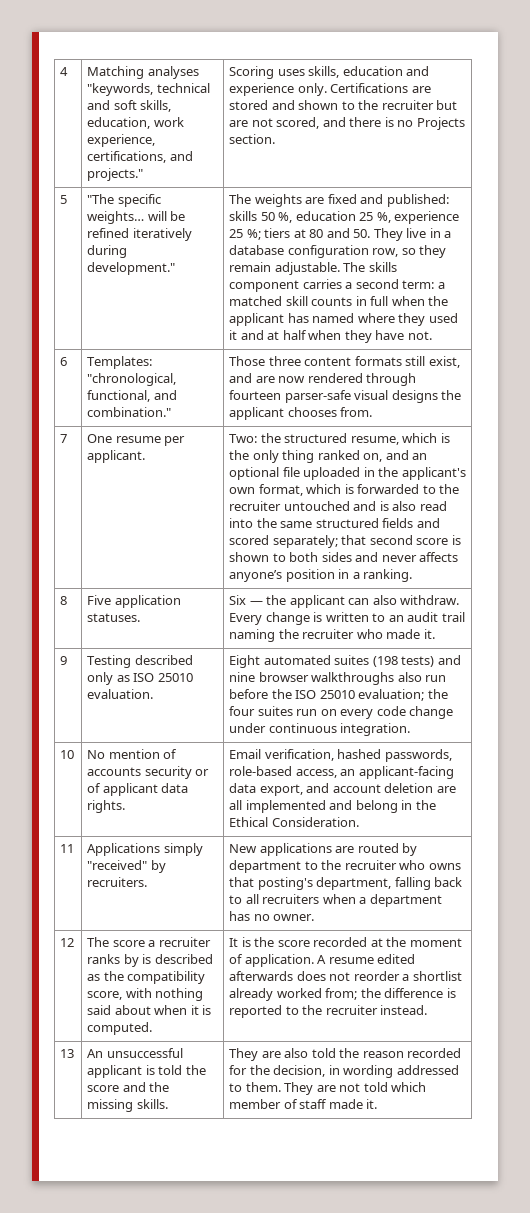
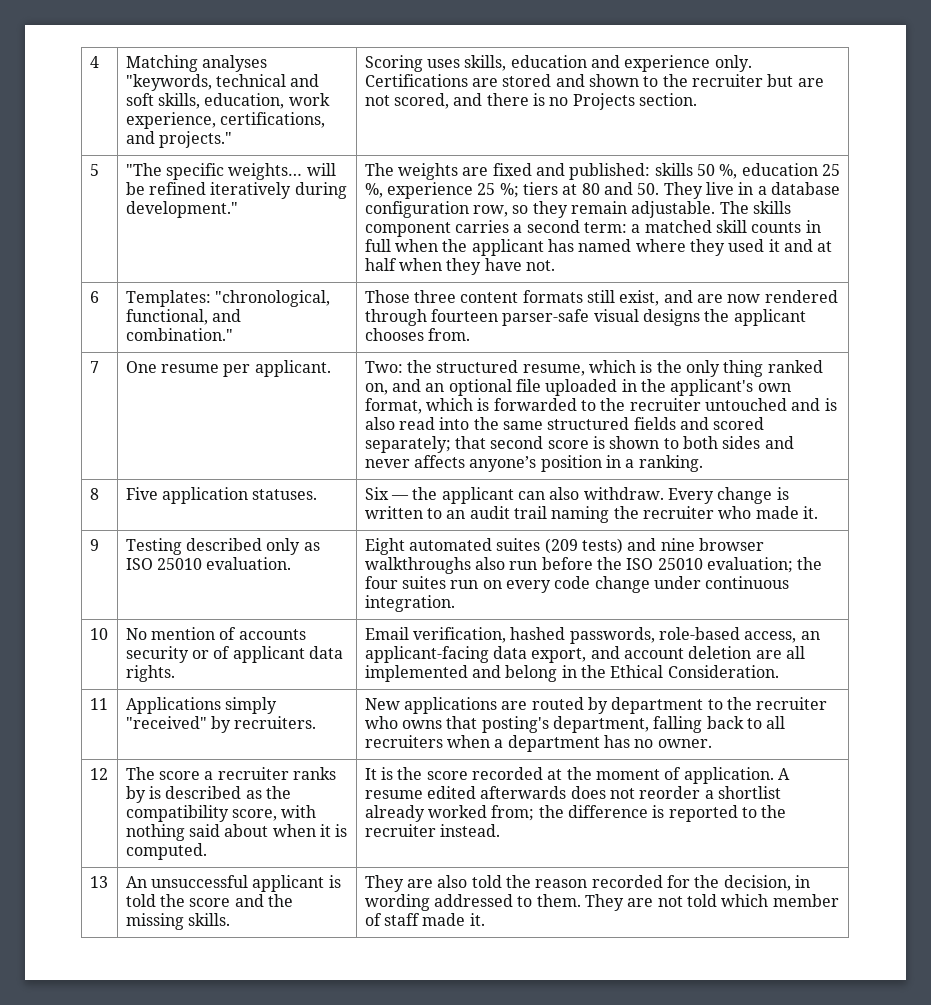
[372,656,398,667] (198 -> [544,538,578,554] (209

